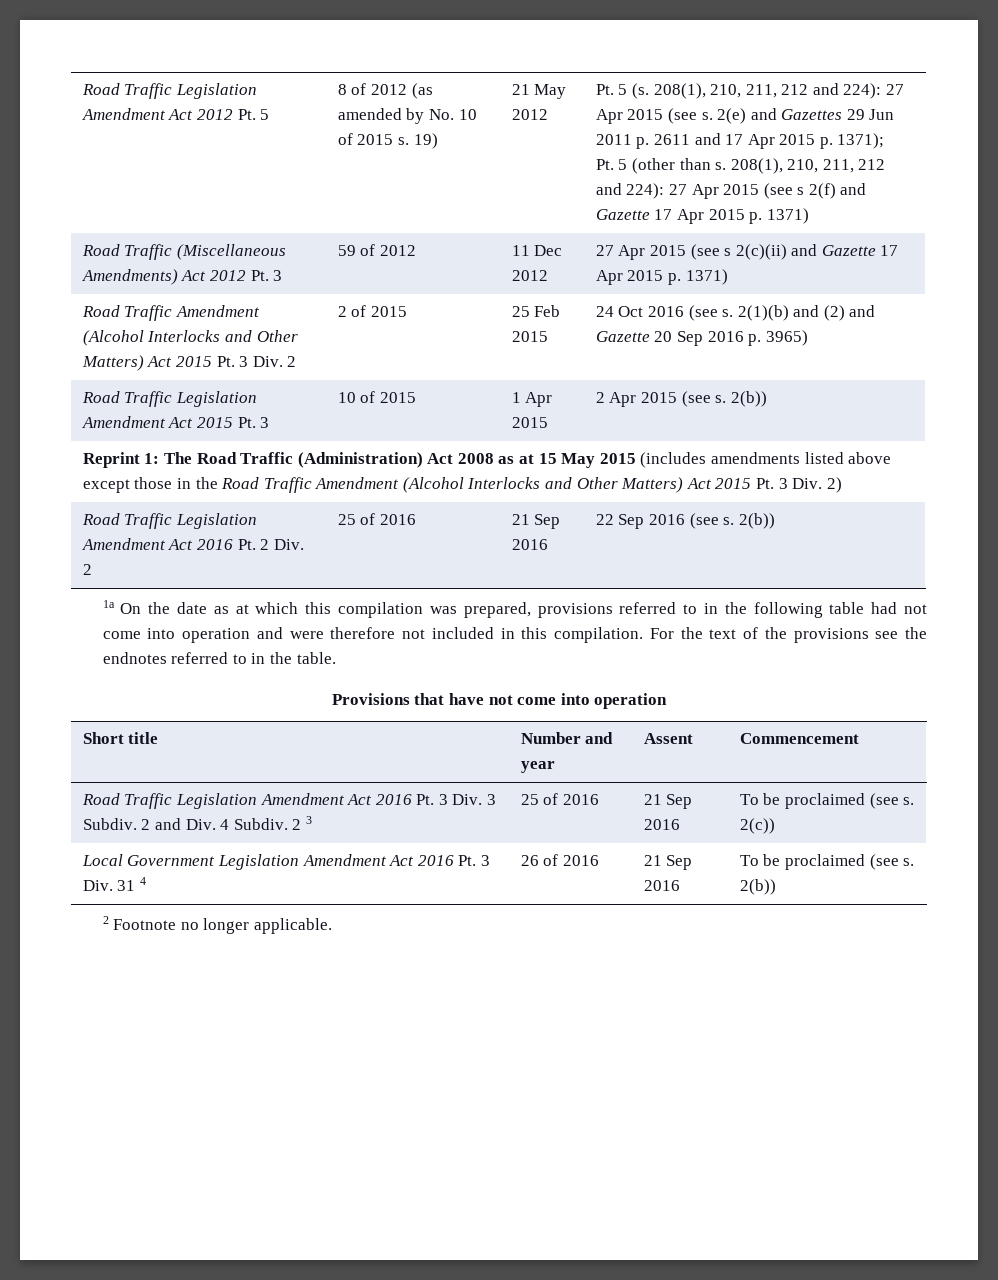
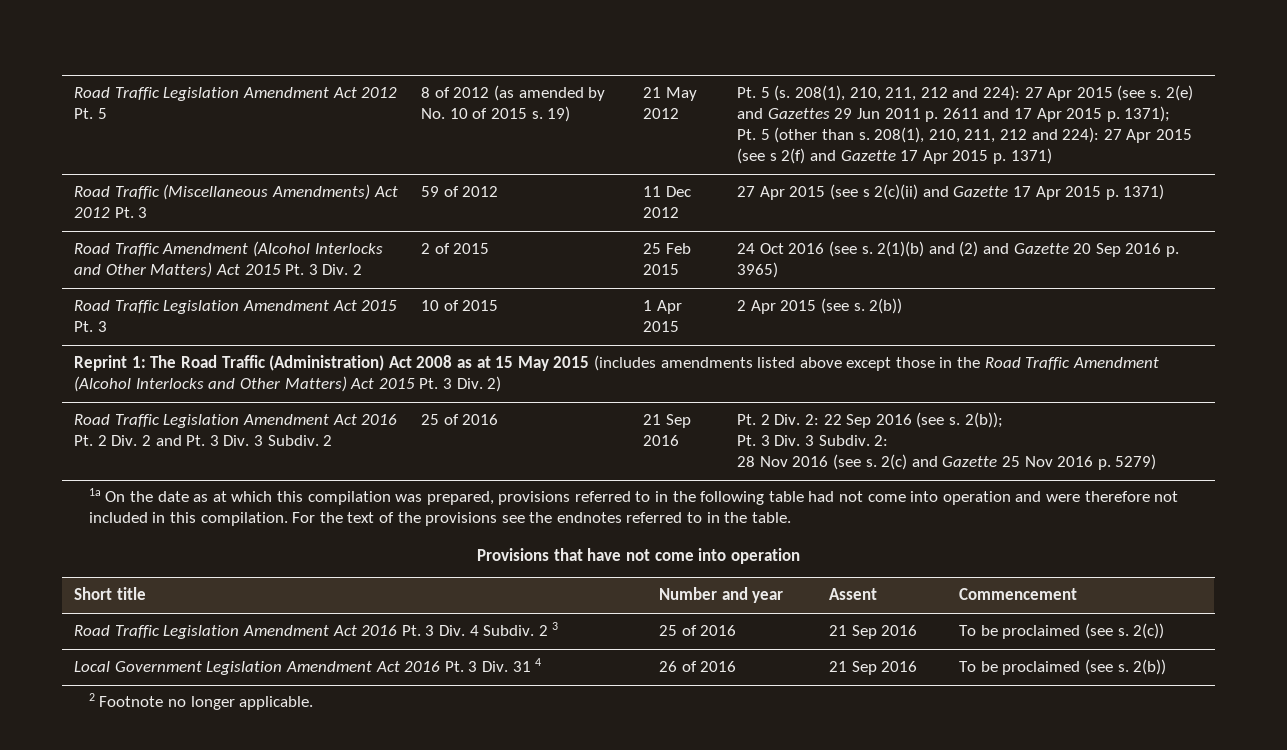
[337,513,416,525] [511,514,561,529] [511,539,548,550] | 25 of 2016 | 21 Sep 2016 | -> [155,435,333,446] [421,414,499,425] [643,414,691,428] [643,435,680,446] [737,414,820,425] and Pt. 3 Div. 3 Subdiv. 2 | 25 of 2016 | 21 Sep 2016 | Pt. 2 Div. 2:
[738,513,775,529] 2(b)) -> [964,412,1003,428] [737,435,889,446] [737,454,1157,470] 2(b)); // Pt. 3 Div. 3 Subdiv. 2: // 28 Nov 2016 (see s. 2(c) and Gazette 25 Nov 2016 p. 5279)
[487,794,497,805] [82,818,216,830] 3 Subdiv. 2 and Div. -> (465, 630) none

